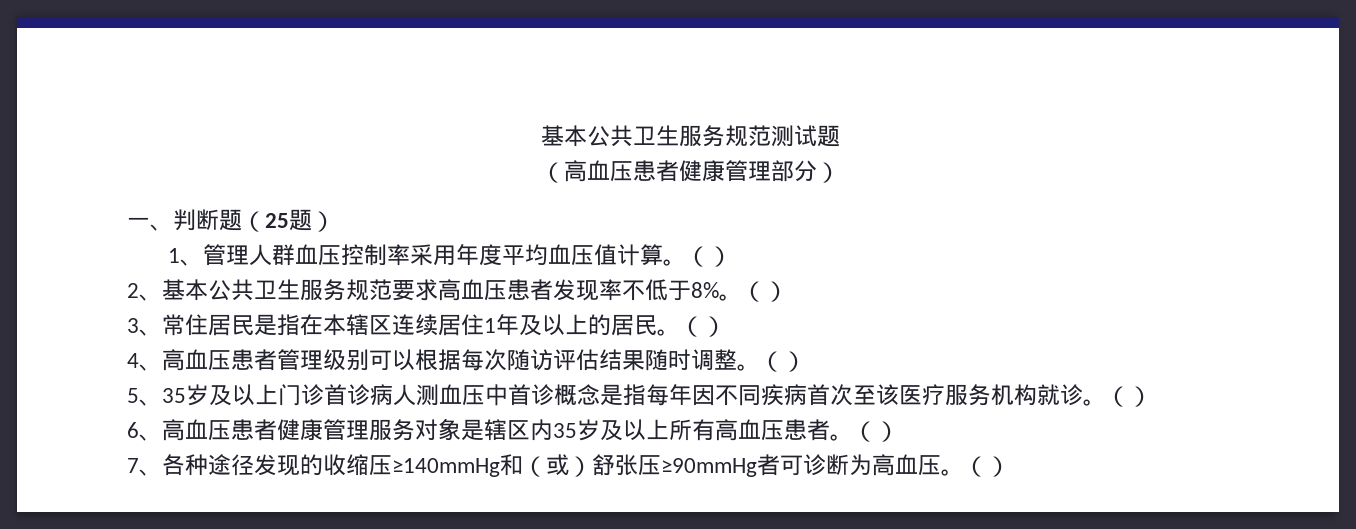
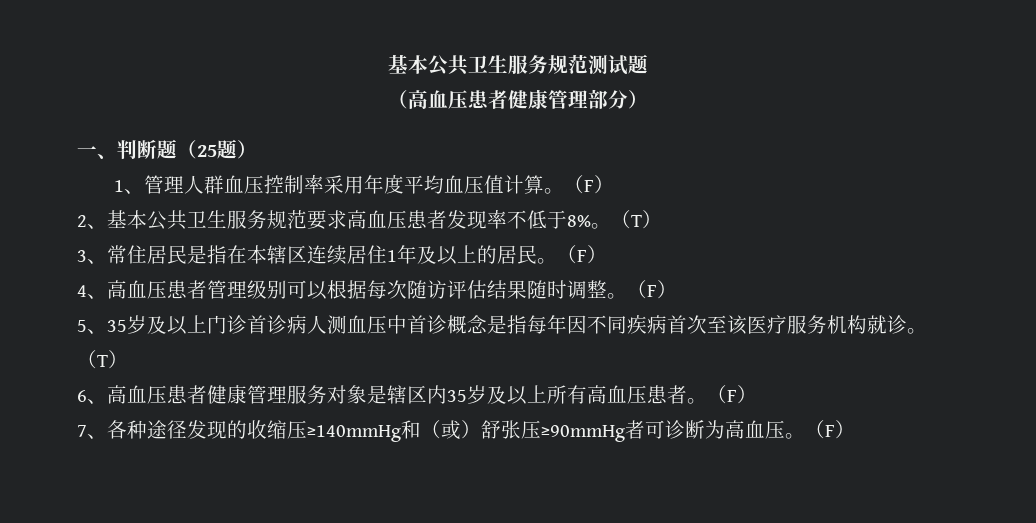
(710, 256) none -> [584,180,595,192] F
(765, 291) none -> [631,215,642,227] T
(703, 326) none -> [577,250,587,262] F
(783, 361) none -> [647,285,657,297] F
(1129, 396) none -> [97,355,108,367] T
(876, 431) none -> [727,390,737,402] F
(987, 466) none -> [825,425,835,437] F

